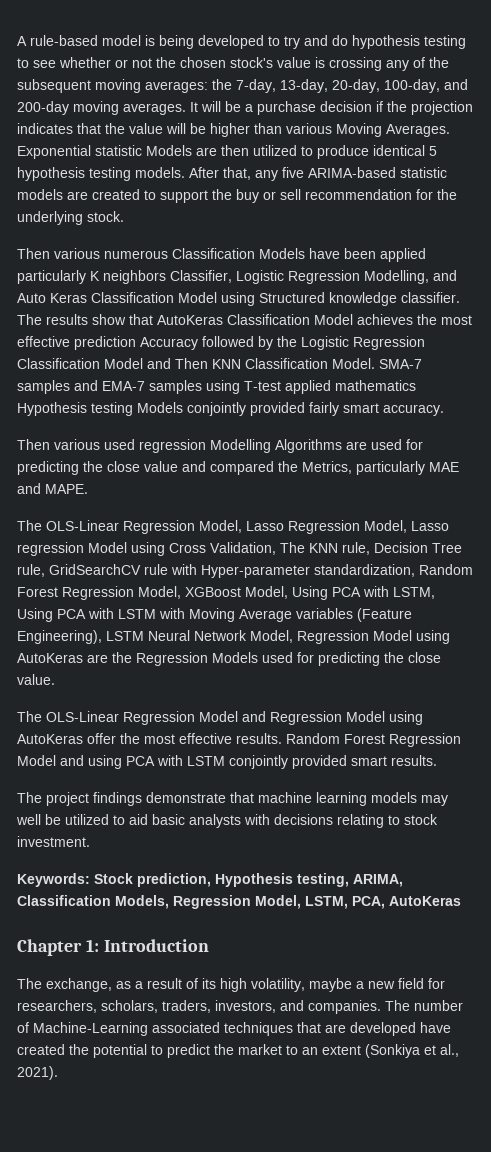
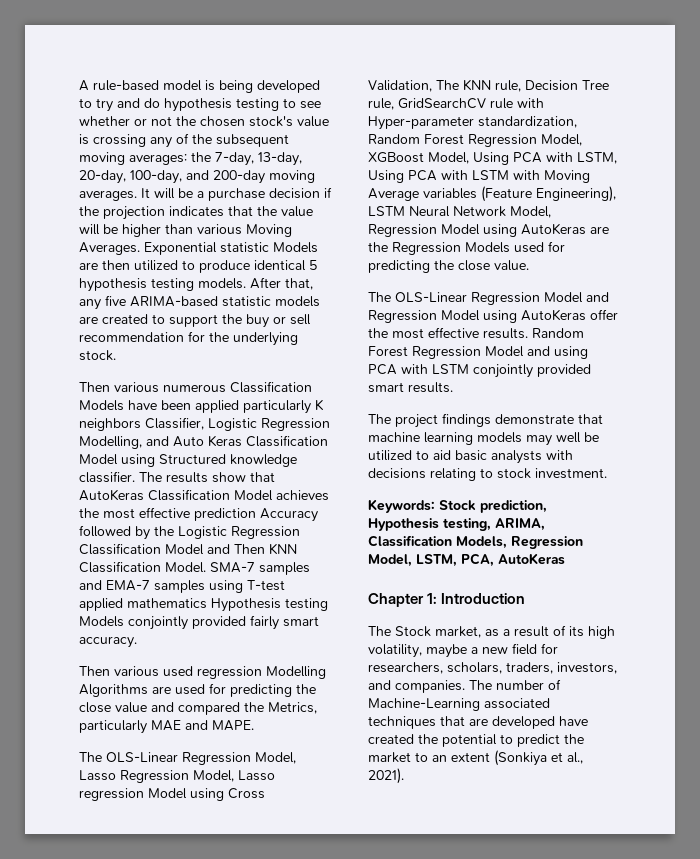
[46,978,112,992] exchange, -> [395,626,481,638] Stock market,

